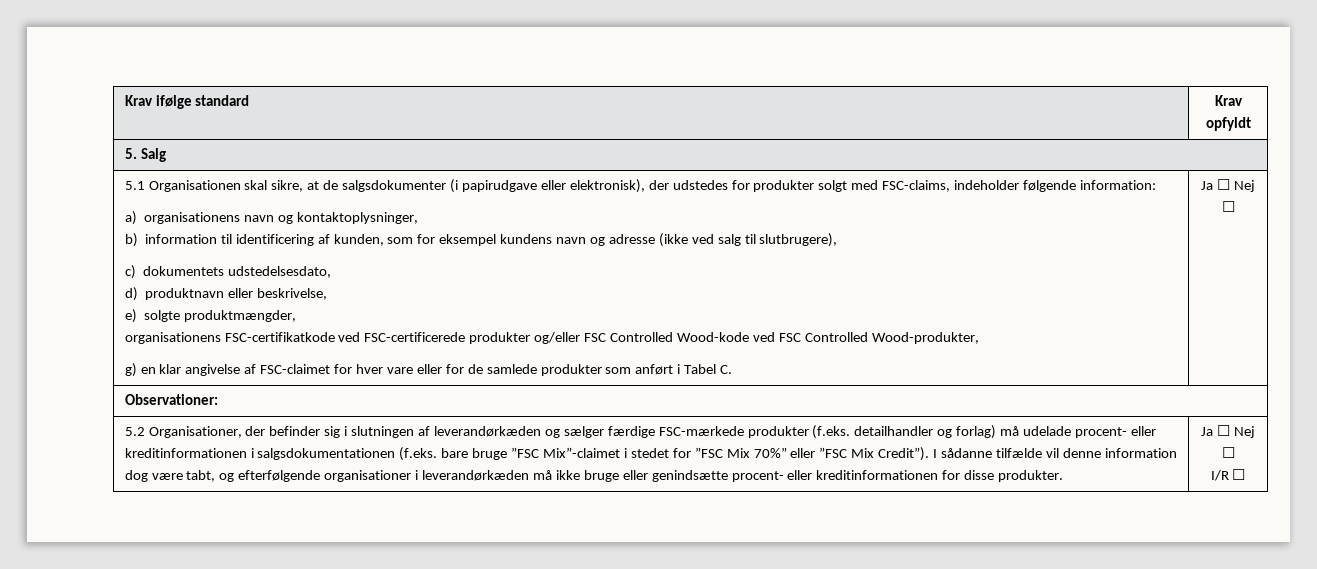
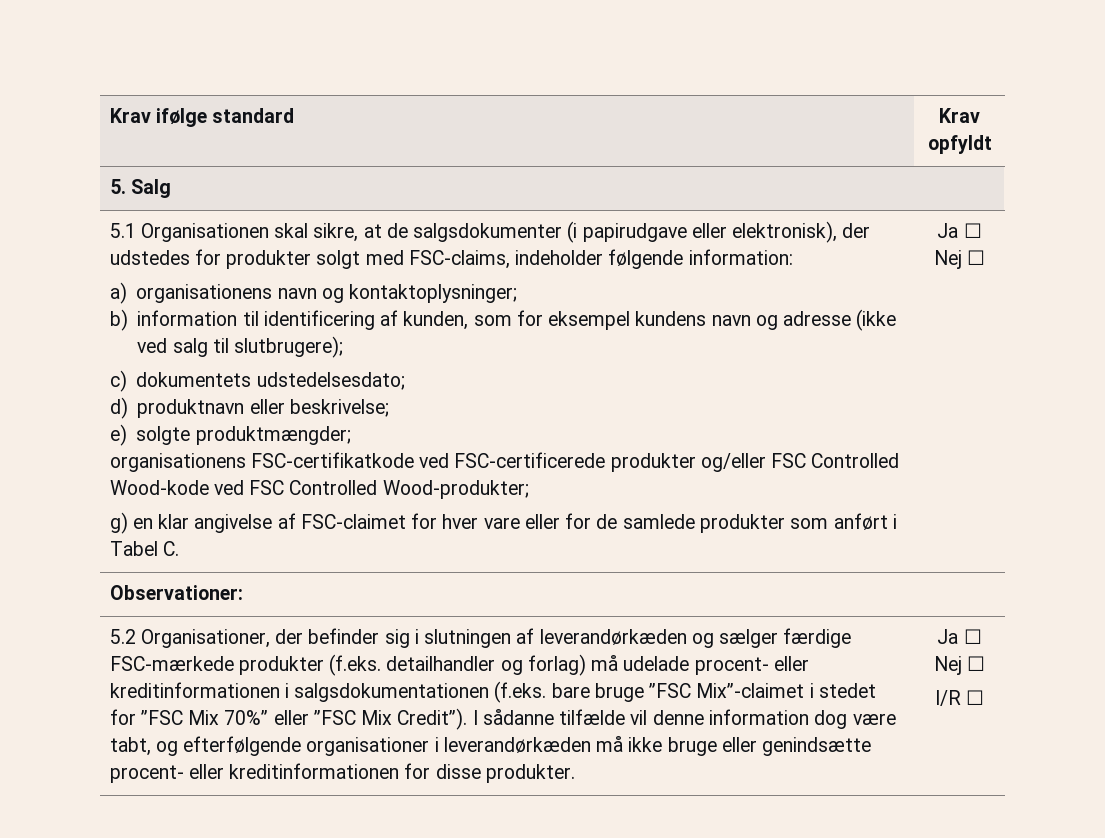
[296,212,418,224] kontaktoplysninger, -> [349,284,518,303] kontaktoplysninger;
[759,233,838,247] slutbrugere), -> [234,336,344,358] slutbrugere);
[227,266,331,278] udstedelsesdato, -> [256,372,405,390] udstedelsesdato;
[256,288,327,300] beskrivelse, -> [289,399,389,417] beskrivelse;
[183,310,296,322] produktmængder, -> [195,426,351,445] produktmængder;
[871,332,979,344] Wood-produkter, -> [382,480,529,499] Wood-produkter;

